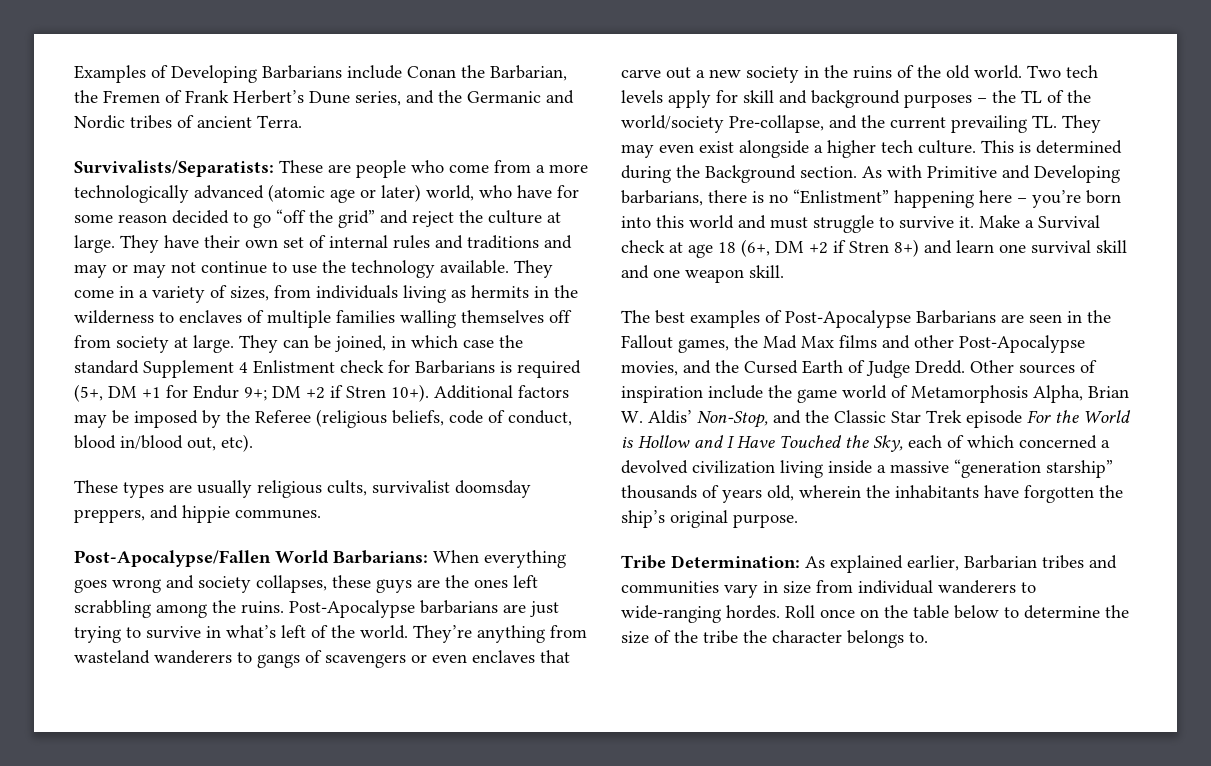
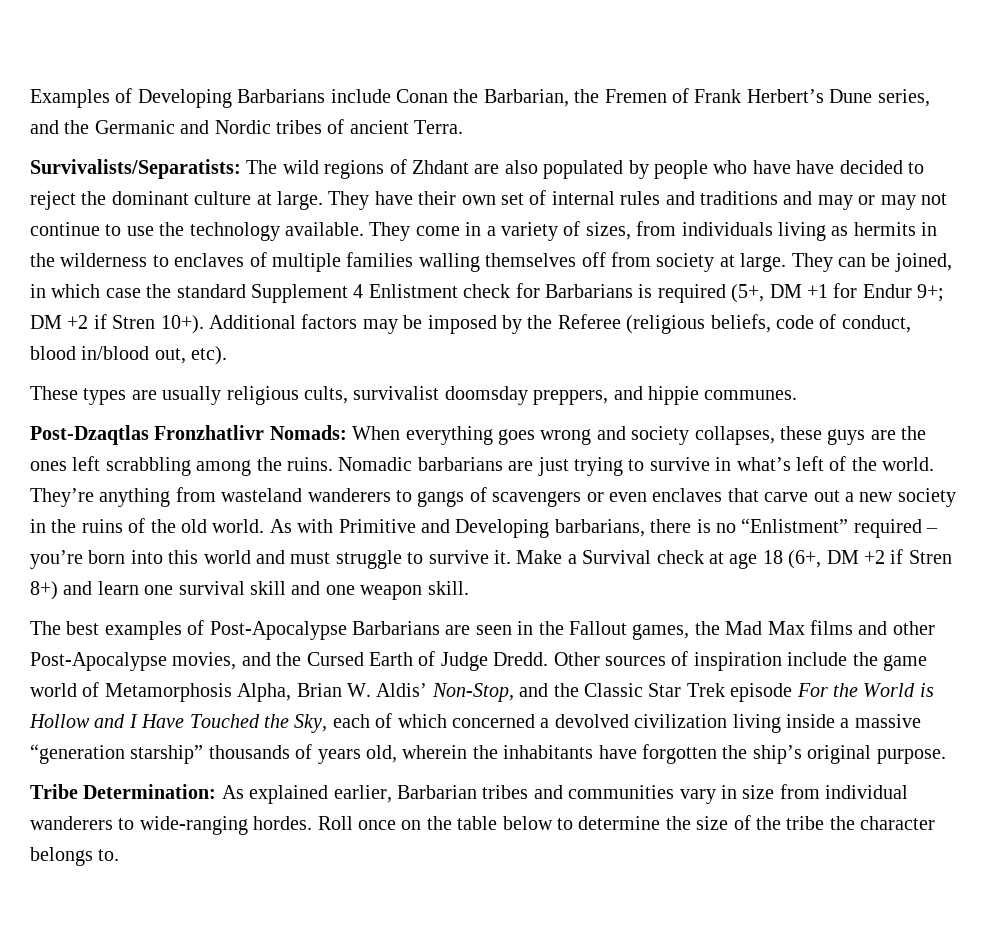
[279,160,588,178] [74,184,579,203] [74,209,408,228] These are people who come from a more technologically advanced (atomic age or later) world, who have for some reason decided to go “off the grid” and -> [246,159,924,179] The wild regions of Zhdant are also populated by people who have have decided to
(483, 216) none -> [111,191,189,205] dominant
[74,550,428,567] Post-Apocalypse/Fallen World Barbarians: -> [30,425,347,445] Post-Dzaqtlas Fronzhatlivr Nomads:
[289,600,415,618] Post-Apocalypse -> [338,457,413,471] Nomadic
[1027,65,1098,78] [621,90,1091,108] [621,115,1101,133] [621,140,1122,158] [621,165,857,183] Two tech levels apply for skill and background purposes – the TL of the world/society Pre-collapse, and the current prevailing TL. They may even exist alongside a higher tech culture. This is determined during the Background section. -> (265, 526) none
[894,190,1012,208] happening here -> [853,519,922,538] required

